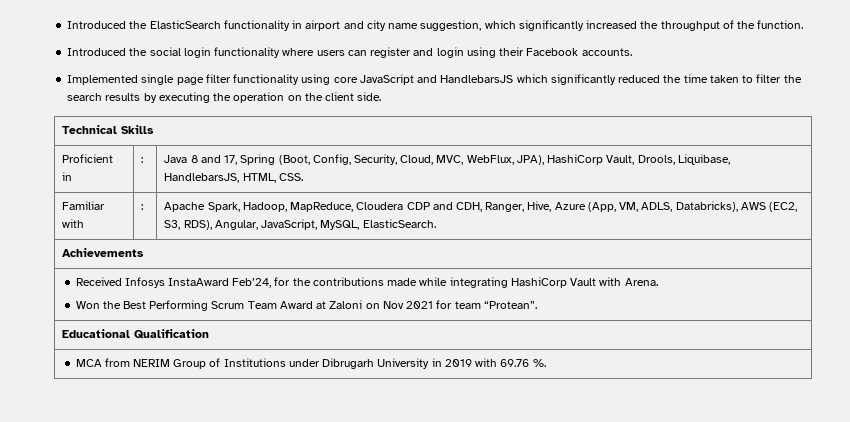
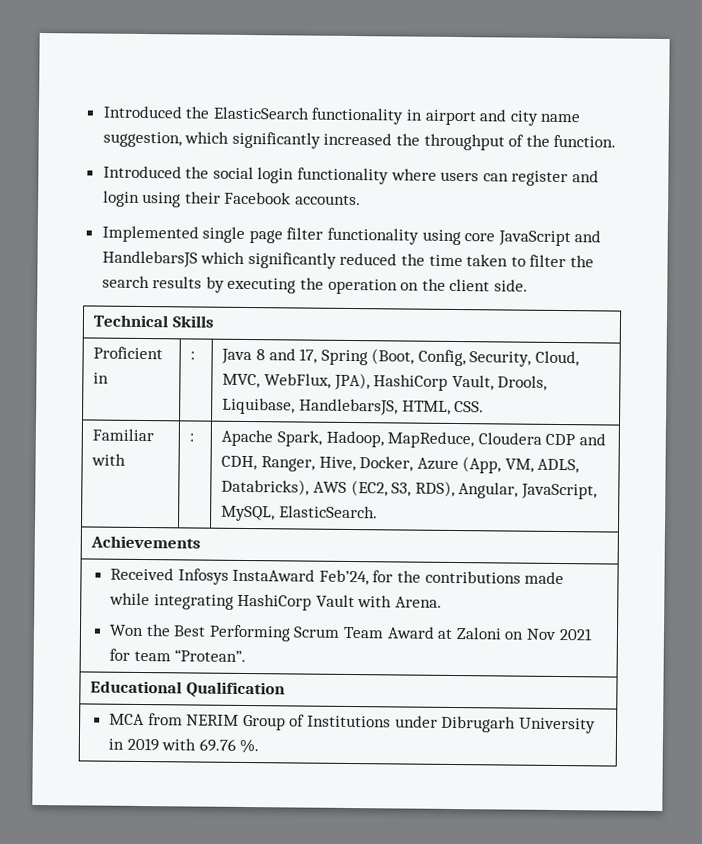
(552, 206) none -> [359,456,414,472] Docker,

